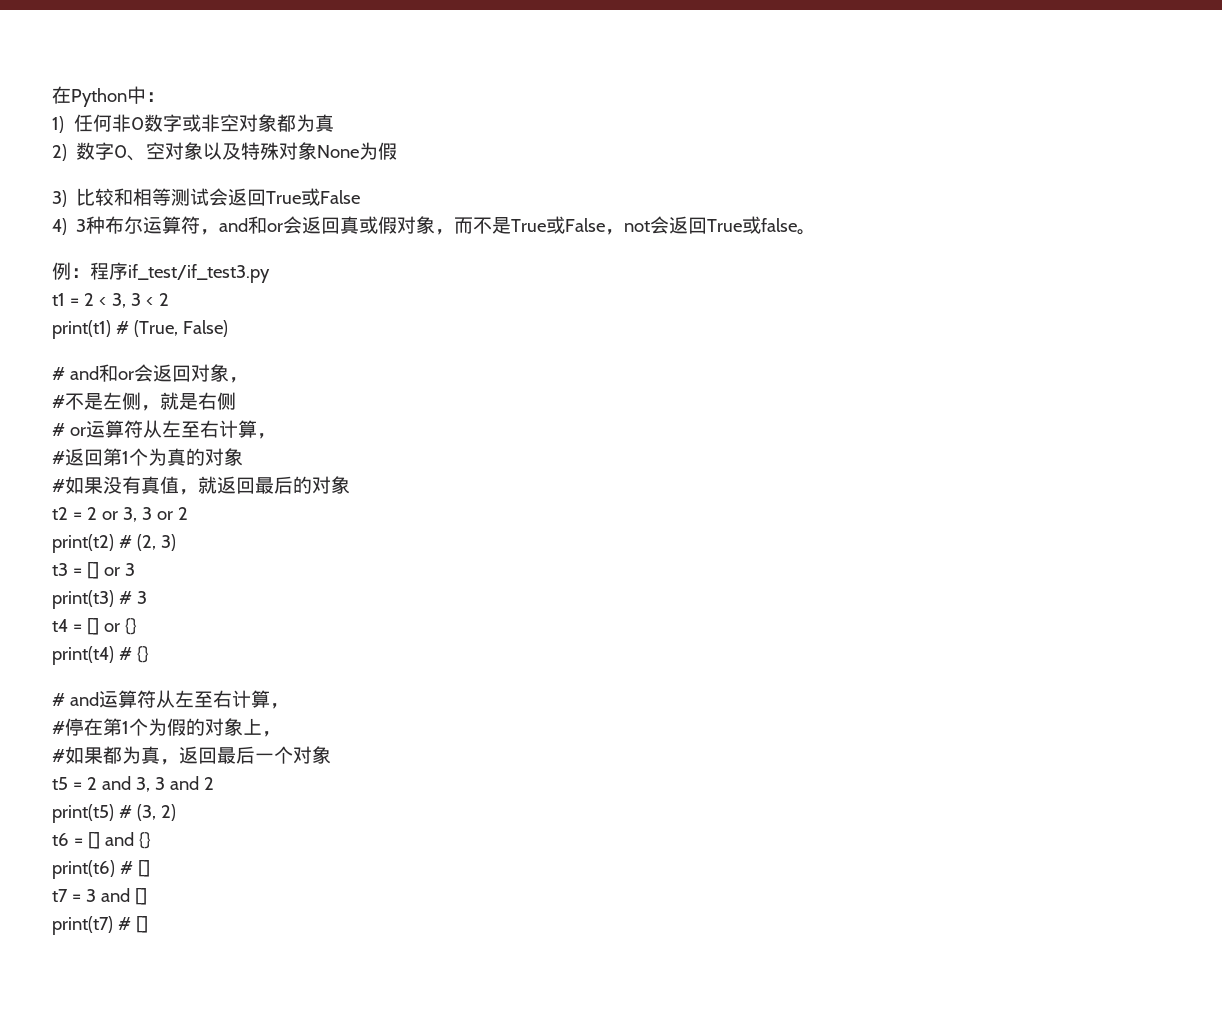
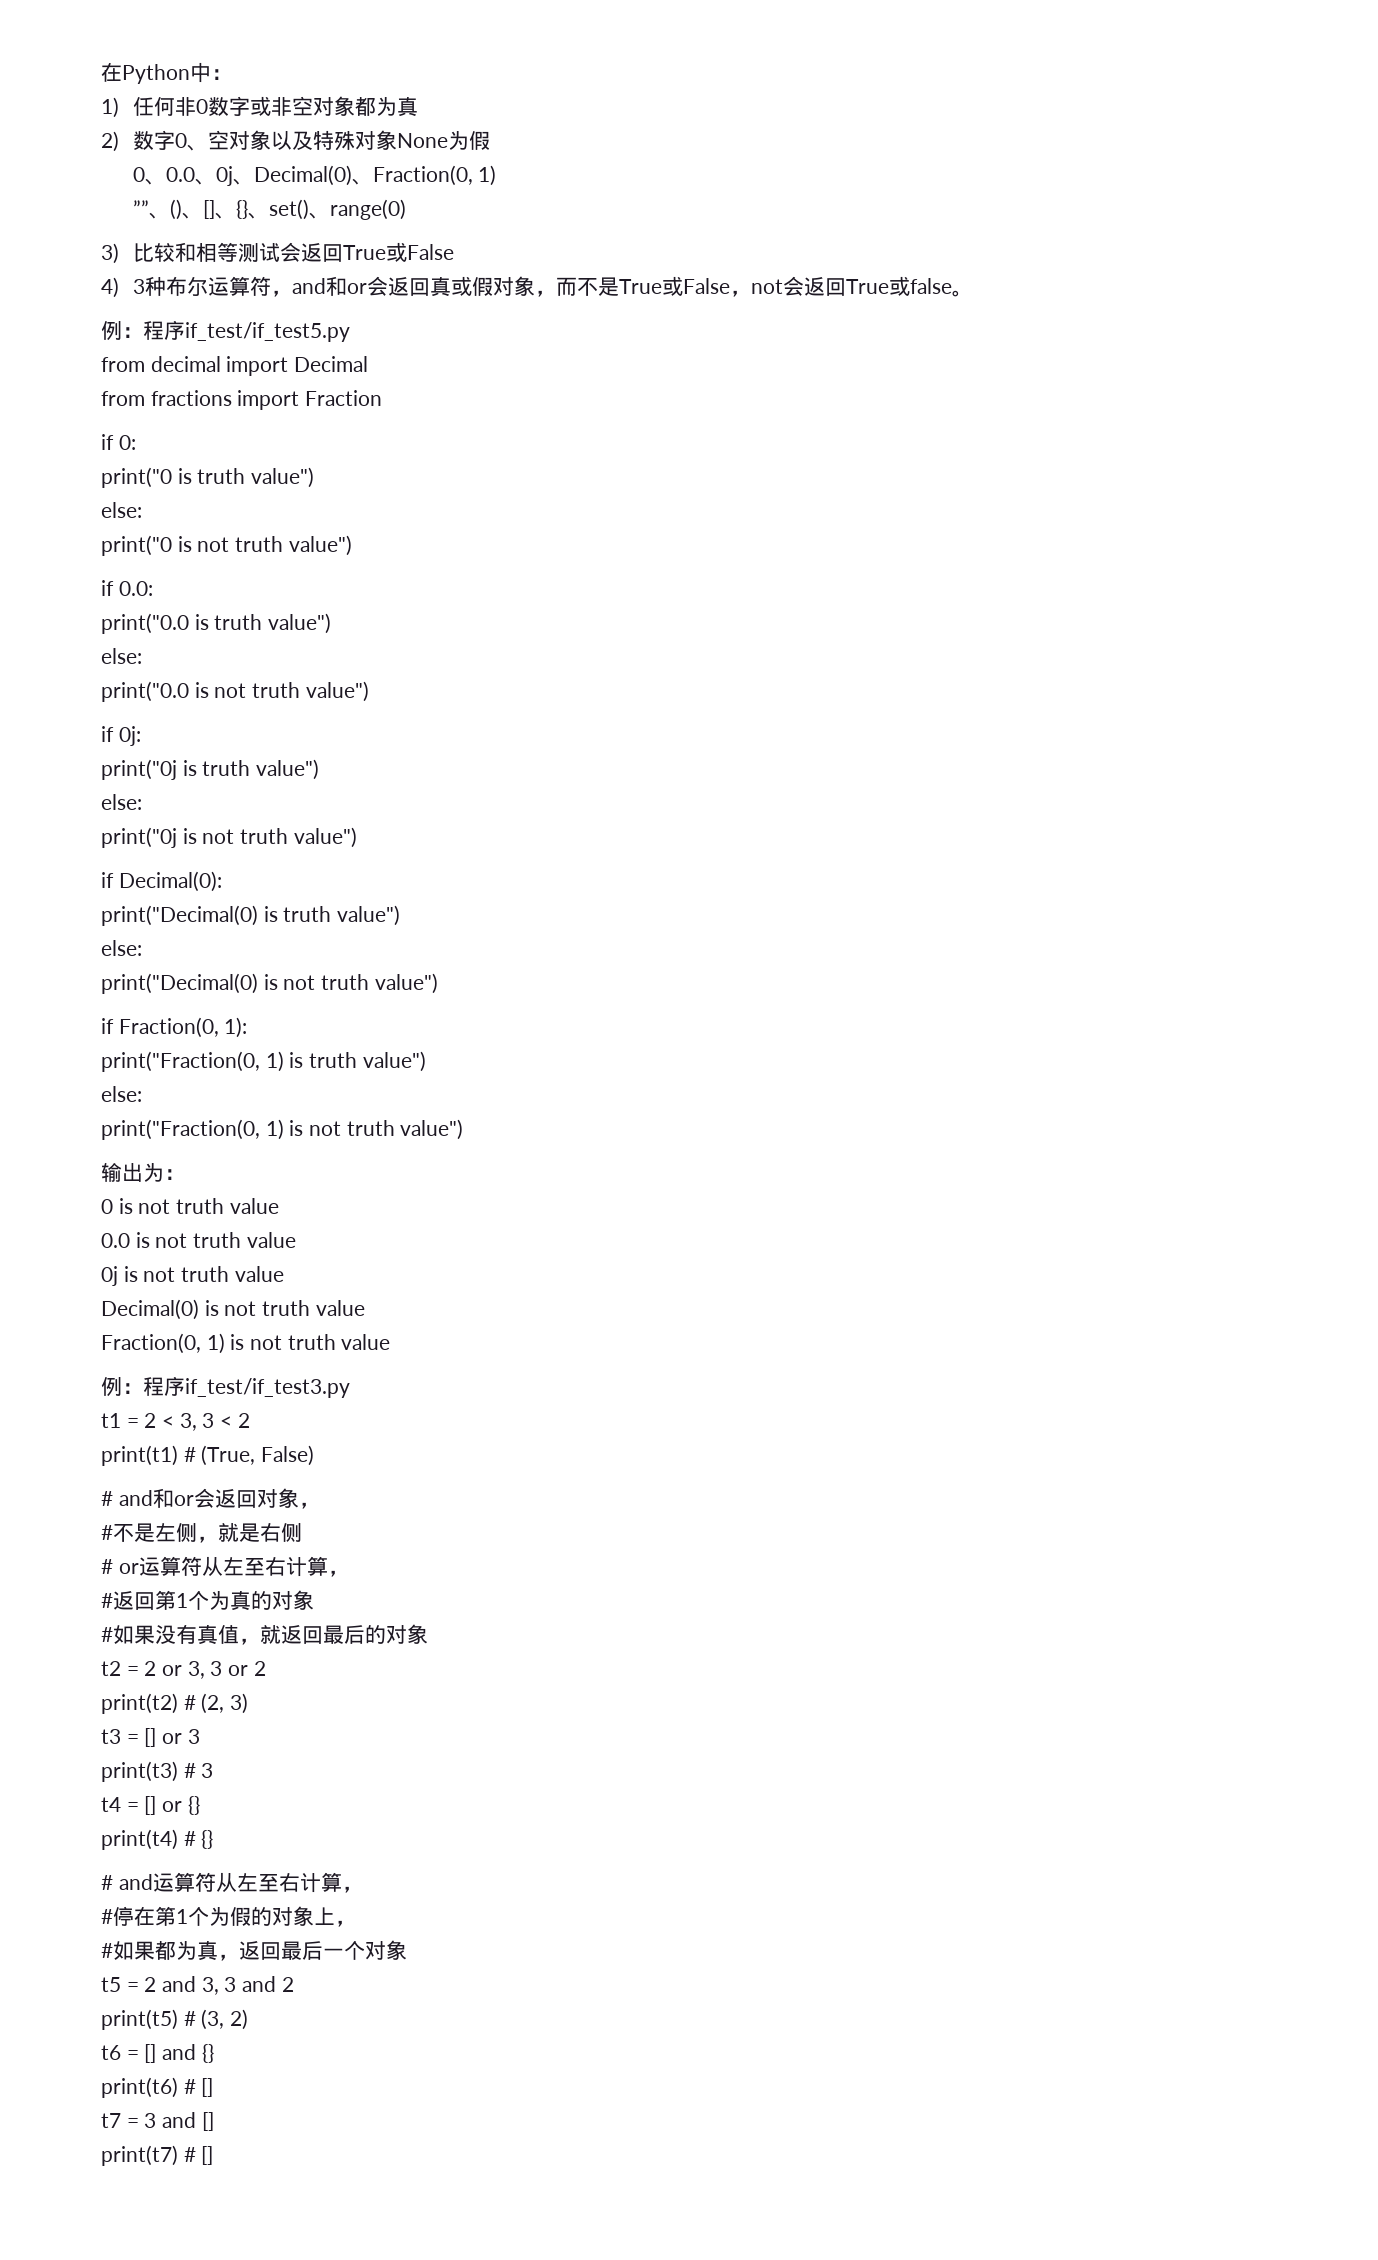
(398, 151) none -> [132,165,497,186] [132,199,406,220] // 0、0.0、0j、Decimal(0)、Fraction(0, 1) // ””、()、[]、{}、set()、range(0)
(817, 232) none -> [101,320,350,342] [101,356,369,376] [101,390,383,410] [101,434,136,450] [101,467,315,488] [101,502,142,518] [101,535,352,556] [101,580,153,596] [101,613,332,634] [101,648,142,664] [101,681,369,702] [101,726,141,746] [101,759,320,780] [101,794,142,810] [101,827,357,848] [101,871,222,892] [101,905,401,926] [101,940,142,956] [101,973,438,994] [101,1017,248,1038] [101,1051,426,1072] [101,1086,142,1102] [101,1119,464,1140] [101,1162,185,1182] [101,1198,279,1214] [101,1232,296,1248] [101,1266,284,1286] [101,1299,365,1320] [101,1333,391,1354] // 例：程序if_test/if_test5.py // from decimal import Decimal // from fractions import Fraction // if 0: // print("0 is truth value") // else: // print("0 is not truth value") // if 0.0: // print("0.0 is truth value") // else: // print("0.0 is not truth value") // if 0j: // print("0j is truth value") // else: // print("0j is not truth value") // if Decimal(0): // print("Decimal(0) is truth value") // else: // print("Decimal(0) is not truth value") // if Fraction(0, 1): // print("Fraction(0, 1) is truth value") // else: // print("Fraction(0, 1) is not truth value") // 输出为： // 0 is not truth value // 0.0 is not truth value // 0j is not truth value // Decimal(0) is not truth value // Fraction(0, 1) is not truth value

